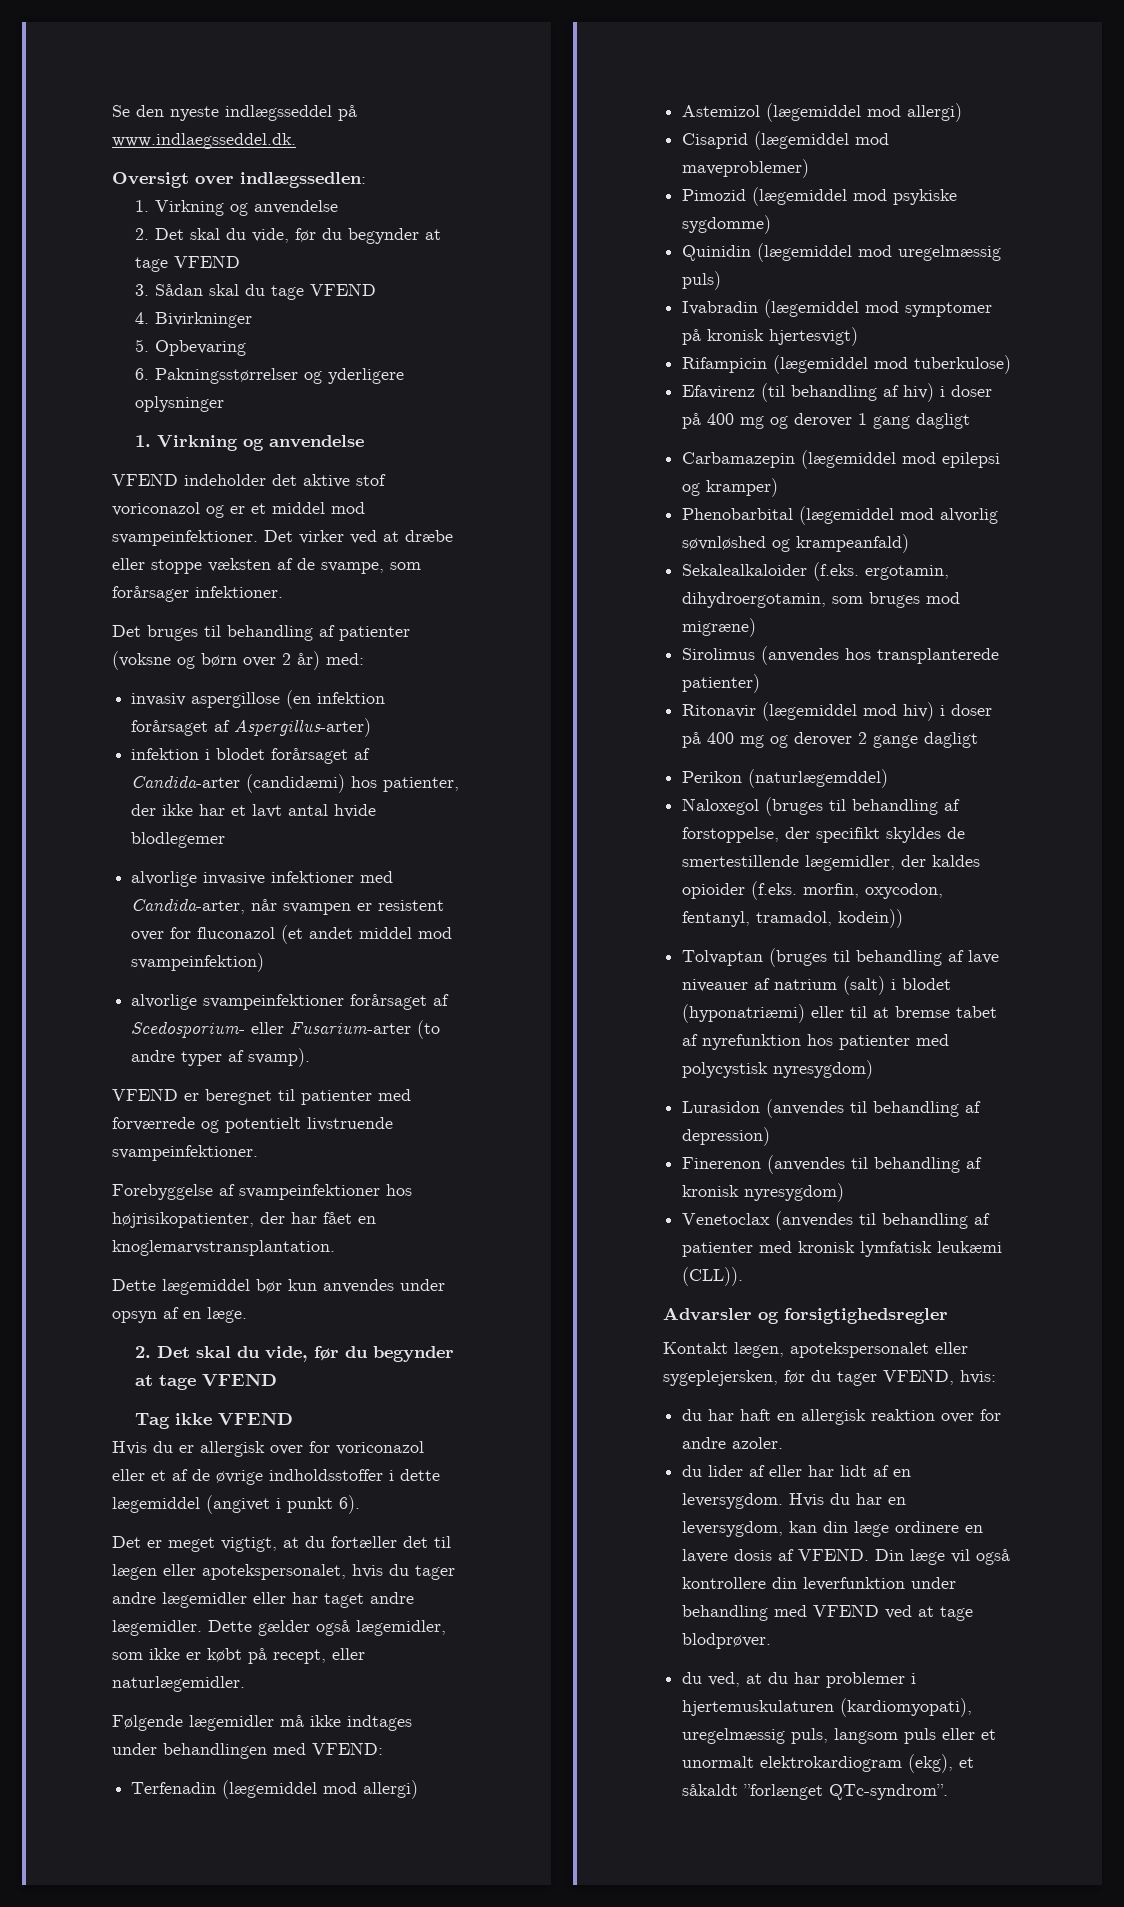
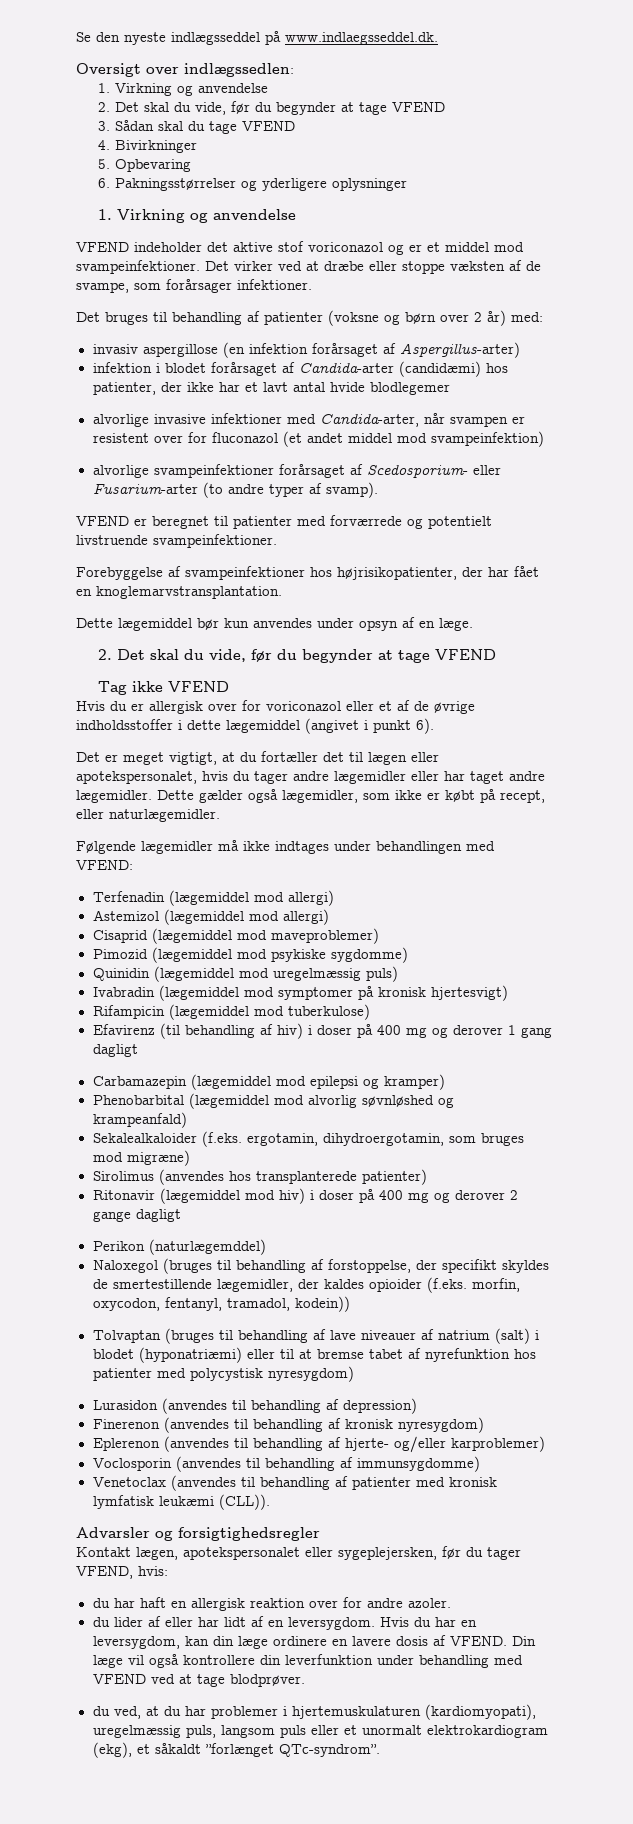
(845, 1192) none -> [92,1436,545,1453] [92,1456,480,1472] // Eplerenon (anvendes til behandling af hjerte- og/eller karproblemer) // Voclosporin (anvendes til behandling af immunsygdomme)

